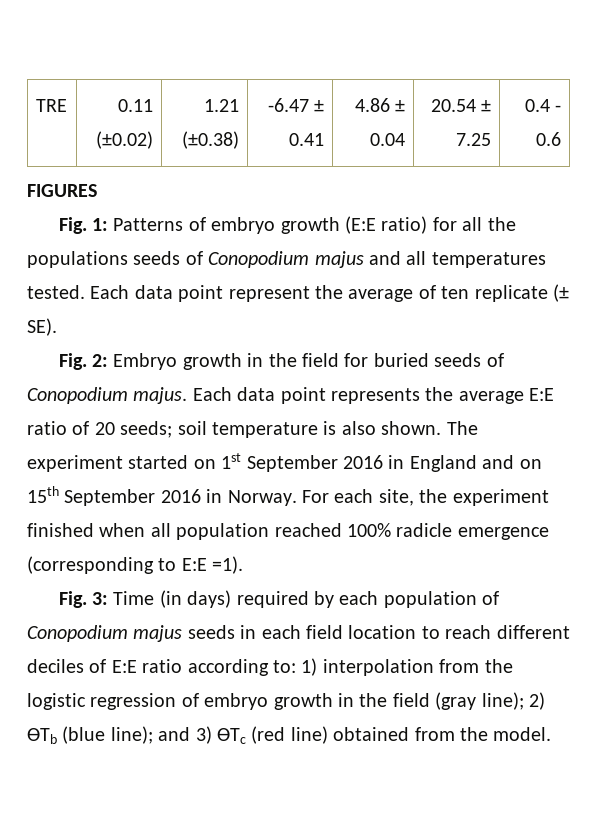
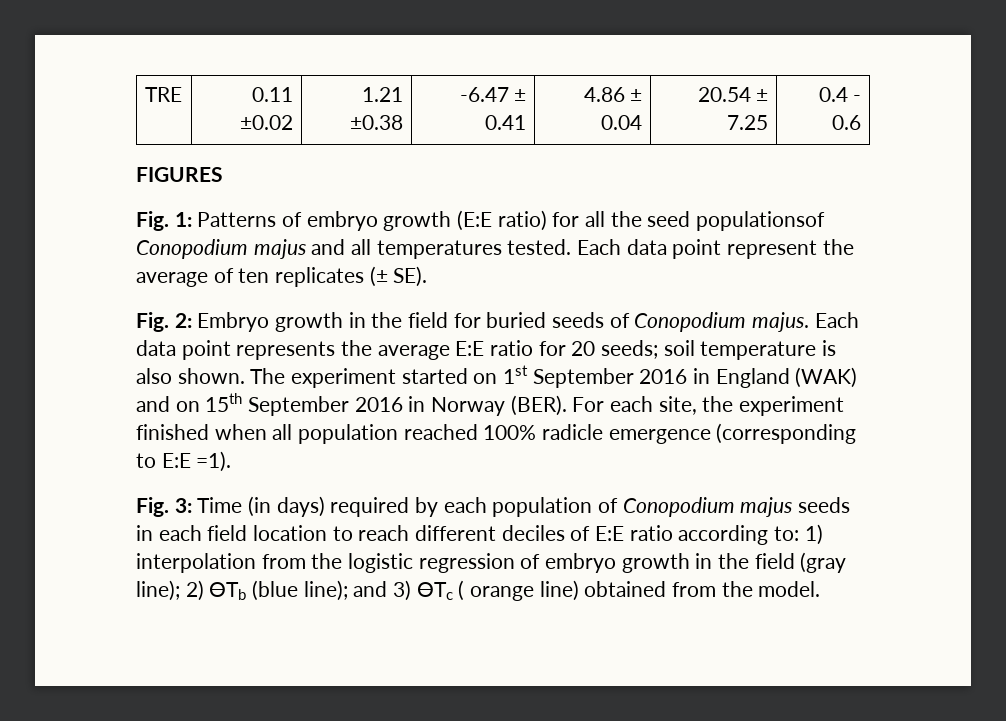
[96,131,154,149] (±0.02) -> [240,115,294,130] ±0.02
[182,131,240,149] (±0.38) -> [350,115,404,130] ±0.38
[27,251,203,268] populations seeds of -> [647,211,826,231] seed populationsof
[474,285,548,302] replicate -> [275,267,365,287] replicates
[72,421,90,435] of -> [538,341,566,356] for
(477, 463) none -> [795,367,858,388] (WAK)
[227,490,297,506] Norway. -> [431,395,567,416] Norway (BER).
[251,726,286,744] (red -> [458,580,535,601] ( orange

